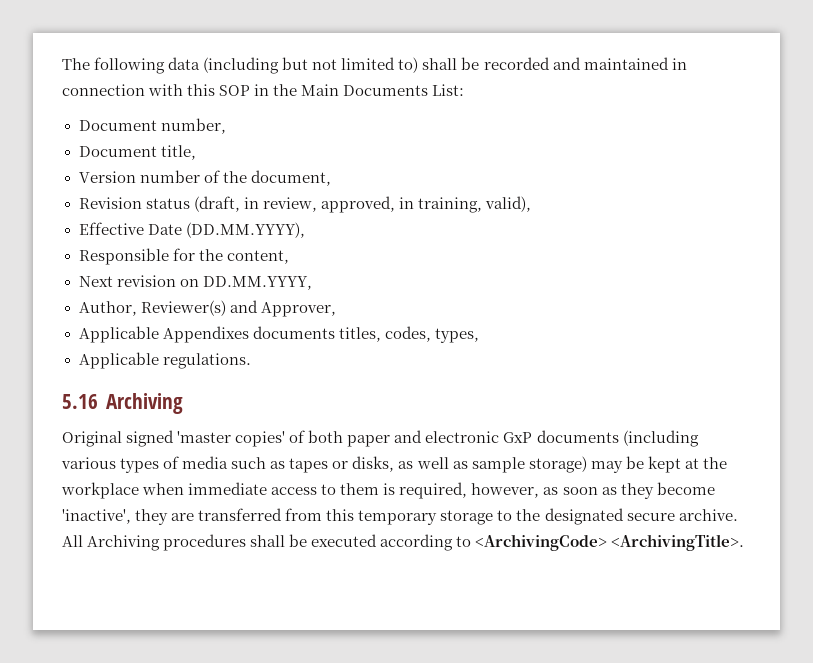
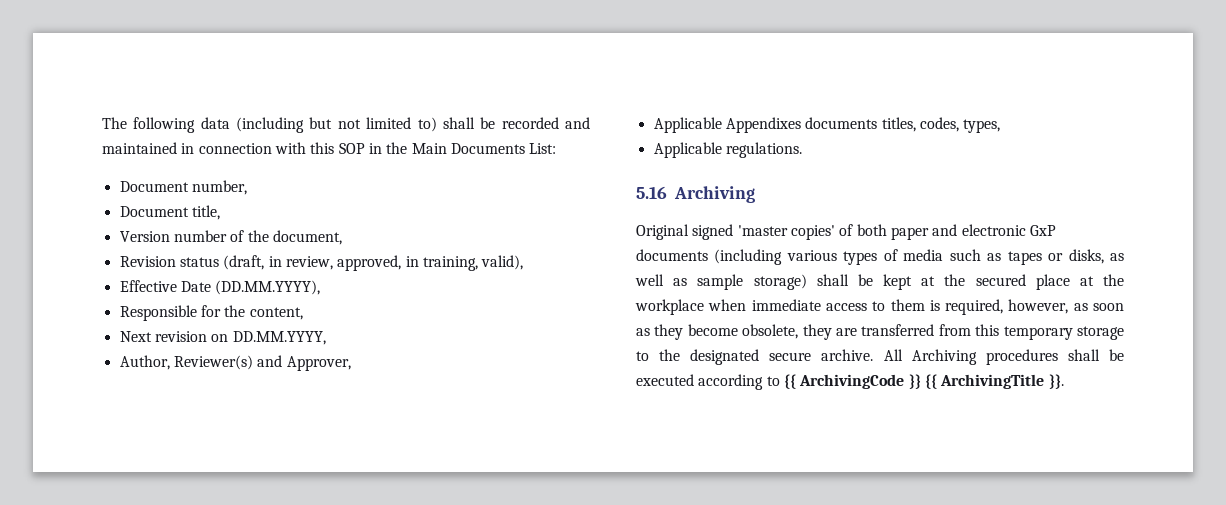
[590,461,623,473] may -> [816,274,849,286] shall
(727, 463) none -> [975,274,1124,290] secured place at the
[62,509,131,524] 'inactive', -> [742,324,799,339] obsolete,
[475,534,745,551] <ArchivingCode> <ArchivingTitle>. -> [783,374,1064,389] {{ ArchivingCode }} {{ ArchivingTitle }}.

